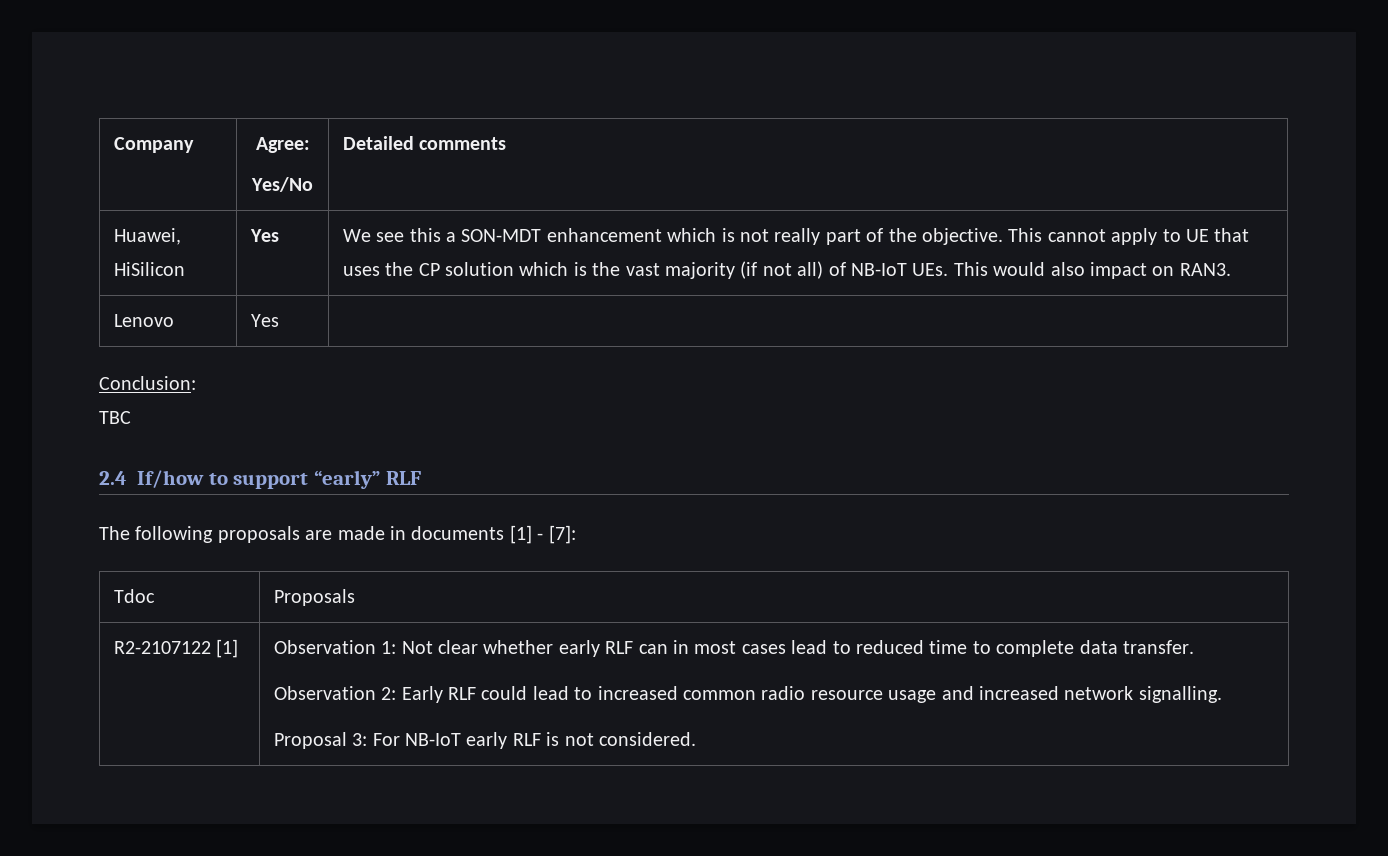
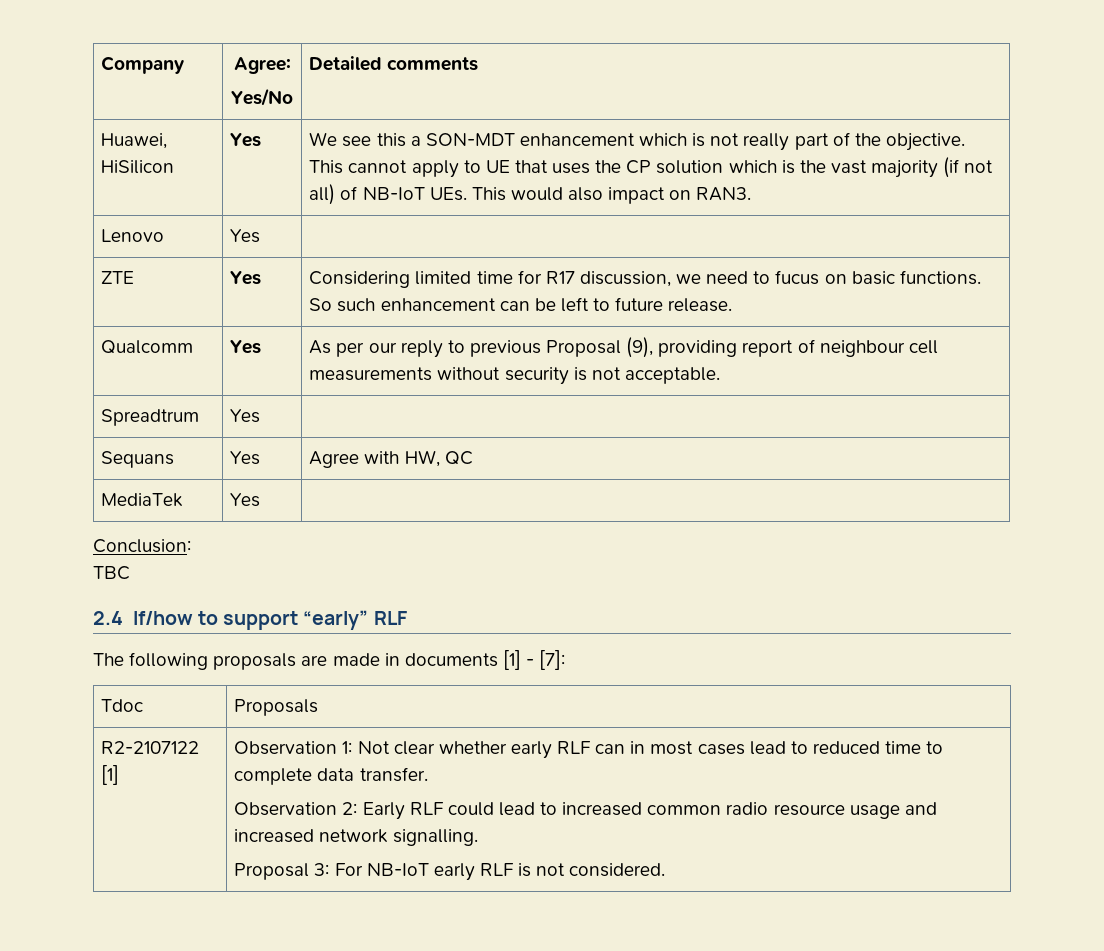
(279, 320) none -> [101,271,135,284] [230,271,262,285] [309,270,981,288] [309,297,733,312] [101,340,194,354] [230,340,262,354] [309,337,938,358] [309,367,720,385] [101,409,200,426] [230,409,261,423] [101,451,175,468] [230,451,261,465] [309,450,473,468] [101,493,184,507] [230,493,261,507] // ZTE | Yes | Considering limited time for R17 discussion, we need to fucus on basic functions. So such enhancement can be left to future release. // Qualcomm | Yes | As per our reply to previous Proposal (9), providing report of neighbour cell measurements without security is not acceptable. // Spreadtrum | Yes | // Sequans | Yes | Agree with HW, QC // MediaTek | Yes |

